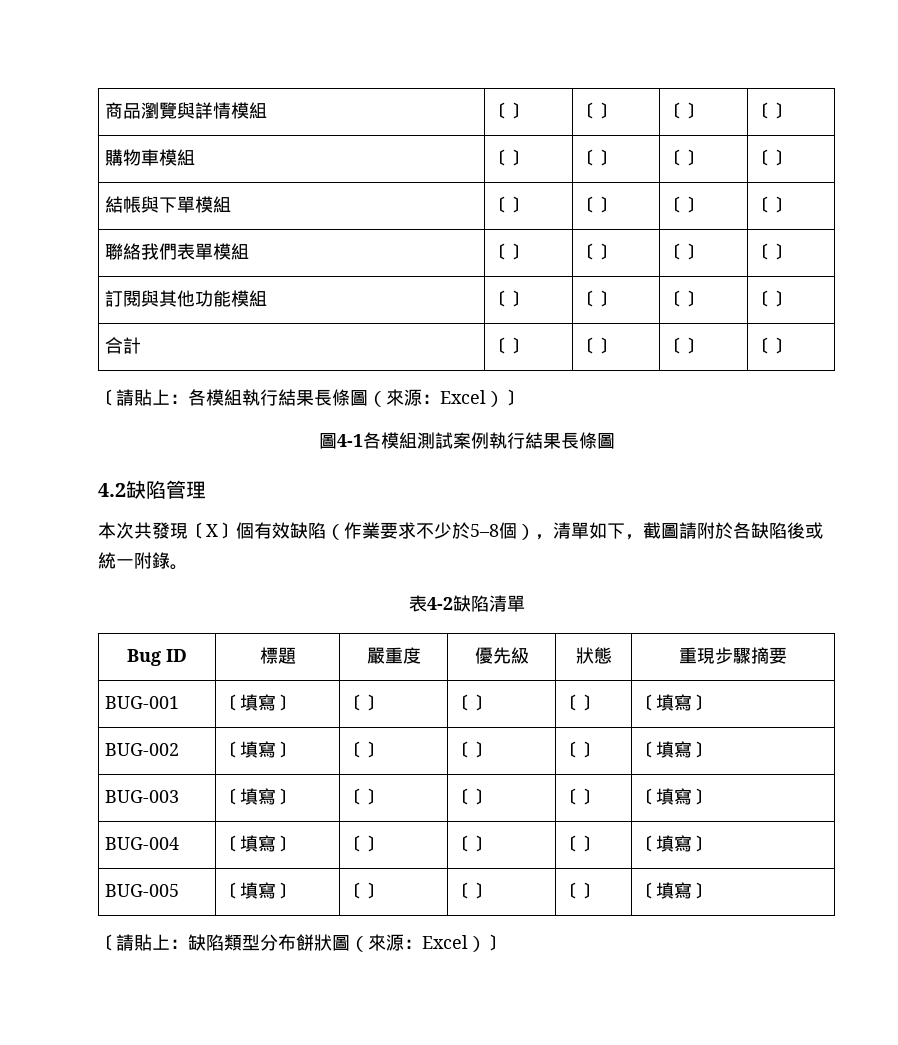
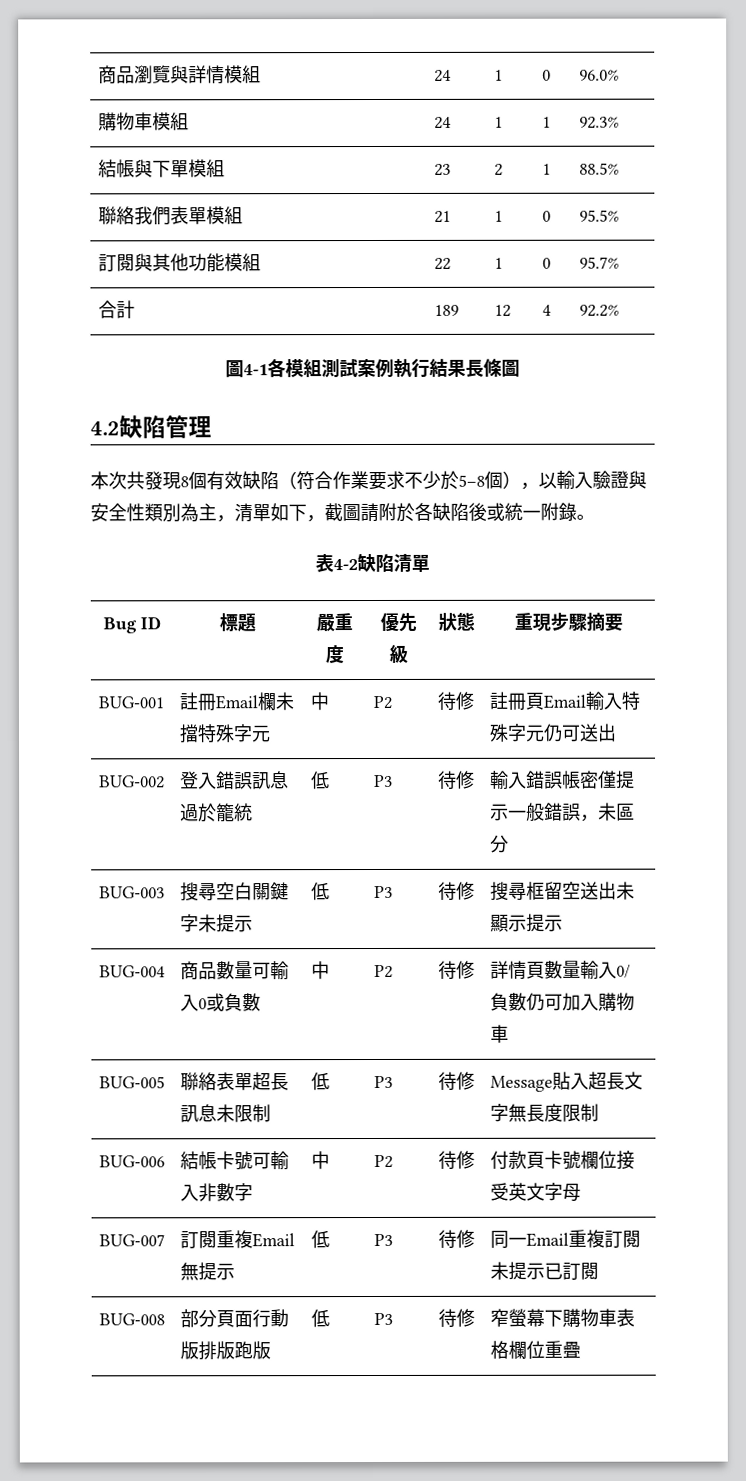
[491,102,528,119] [579,102,616,119] [666,102,703,119] [754,102,791,119] 〔〕 | 〔〕 | 〔〕 | 〔〕 -> [433,69,451,82] [493,69,503,81] [541,69,551,81] [578,69,619,81] 24 | 1 | 0 | 96.0%
[491,149,528,166] [579,149,616,166] [666,149,703,166] [754,149,791,166] 〔〕 | 〔〕 | 〔〕 | 〔〕 -> [433,116,451,129] [493,116,503,128] [541,116,551,128] [578,116,619,129] 24 | 1 | 1 | 92.3%
[491,196,528,213] [579,196,616,213] [666,196,703,213] [754,196,791,213] 〔〕 | 〔〕 | 〔〕 | 〔〕 -> [433,163,451,176] [493,163,503,176] [541,163,551,175] [578,162,619,175] 23 | 2 | 1 | 88.5%
[491,243,528,260] [579,243,616,260] [666,243,703,260] [754,243,791,260] 〔〕 | 〔〕 | 〔〕 | 〔〕 -> [433,210,451,223] [493,210,503,222] [541,210,551,222] [578,209,619,222] 21 | 1 | 0 | 95.5%
[491,290,528,307] [579,290,616,307] [666,290,703,307] [754,290,791,307] [105,337,142,354] [491,337,528,354] [579,337,616,354] [666,337,703,354] [754,337,791,354] [98,389,522,407] 〔〕 | 〔〕 | 〔〕 | 〔〕 // 合計 | 〔〕 | 〔〕 | 〔〕 | 〔〕 // 〔請貼上：各模組執行結果長條圖（來源：Excel）〕 -> [433,257,451,270] [493,257,503,269] [541,257,551,269] [578,256,619,269] [97,300,135,319] [433,304,459,316] [493,304,511,317] [541,304,551,316] [578,304,619,317] 22 | 1 | 0 | 95.7% // 合計 | 189 | 12 | 4 | 92.2%
[188,522,236,539] 〔X〕 -> [180,476,189,488] 8
(344, 532) none -> [296,471,333,491] 符合
(553, 537) none -> [538,470,647,490] [90,503,235,523] 以輸入驗證與安全性類別為主，
[222,694,295,711] [346,694,383,711] [454,694,491,711] [562,694,599,711] [638,694,711,711] [105,743,180,756] [222,741,295,758] [346,741,383,758] [454,741,491,758] [562,741,599,758] [638,741,711,758] [105,790,180,803] [222,788,295,805] [346,788,383,805] [454,788,491,805] [562,788,599,805] [638,788,711,805] [105,837,180,850] [222,835,295,852] [346,835,383,852] [454,835,491,852] [562,835,599,852] [638,835,711,852] [105,884,180,897] [222,882,295,899] [346,882,383,899] [454,882,491,899] [562,882,599,899] [638,882,711,899] [98,934,504,952] 〔填寫〕 | 〔〕 | 〔〕 | 〔〕 | 〔填寫〕 // BUG-002 | 〔填寫〕 | 〔〕 | 〔〕 | 〔〕 | 〔填寫〕 // BUG-003 | 〔填寫〕 | 〔〕 | 〔〕 | 〔〕 | 〔填寫〕 // BUG-004 | 〔填寫〕 | 〔〕 | 〔〕 | 〔〕 | 〔填寫〕 // BUG-005 | 〔填寫〕 | 〔〕 | 〔〕 | 〔〕 | 〔填寫〕 // 〔請貼上：缺陷類型分布餅狀圖（來源：Excel）〕 -> [178,692,294,712] [178,724,271,744] [309,692,329,711] [372,695,392,710] [436,691,474,711] [488,691,640,711] [488,723,617,742] [98,775,165,789] [179,771,289,790] [179,803,253,823] [310,771,330,790] [373,774,393,787] [437,770,475,790] [489,770,635,789] [489,802,635,822] [489,834,509,853] [98,886,165,899] [179,882,289,902] [179,914,253,933] [310,882,330,901] [373,885,393,898] [437,881,475,901] [489,881,635,901] [489,913,563,932] [98,965,165,978] [179,961,289,980] [179,993,261,1012] [310,961,330,980] [373,964,393,978] [437,960,475,980] [489,960,631,980] [489,992,635,1012] [489,1024,509,1043] [98,1076,165,1089] [179,1072,289,1091] [179,1104,271,1123] [310,1072,330,1091] [373,1075,393,1088] [437,1071,475,1091] [489,1071,643,1092] [489,1103,599,1122] [98,1155,165,1168] [179,1151,289,1171] [179,1183,253,1202] [310,1151,330,1170] [373,1154,393,1168] [437,1150,475,1170] [489,1150,635,1170] [489,1182,581,1202] [98,1234,165,1247] [179,1230,295,1249] [179,1262,235,1281] [310,1230,330,1249] [373,1233,393,1246] [437,1229,475,1249] [489,1229,641,1249] [489,1261,599,1280] [98,1313,165,1326] [179,1309,289,1328] [179,1341,271,1361] [310,1309,330,1328] [373,1312,393,1325] [437,1308,475,1328] [489,1308,635,1328] [489,1340,581,1359] 註冊Email欄未擋特殊字元 | 中 | P2 | 待修 | 註冊頁Email輸入特殊字元仍可送出 // BUG-002 | 登入錯誤訊息過於籠統 | 低 | P3 | 待修 | 輸入錯誤帳密僅提示一般錯誤，未區分 // BUG-003 | 搜尋空白關鍵字未提示 | 低 | P3 | 待修 | 搜尋框留空送出未顯示提示 // BUG-004 | 商品數量可輸入0或負數 | 中 | P2 | 待修 | 詳情頁數量輸入0/負數仍可加入購物車 // BUG-005 | 聯絡表單超長訊息未限制 | 低 | P3 | 待修 | Message貼入超長文字無長度限制 // BUG-006 | 結帳卡號可輸入非數字 | 中 | P2 | 待修 | 付款頁卡號欄位接受英文字母 // BUG-007 | 訂閱重複Email無提示 | 低 | P3 | 待修 | 同一Email重複訂閱未提示已訂閱 // BUG-008 | 部分頁面行動版排版跑版 | 低 | P3 | 待修 | 窄螢幕下購物車表格欄位重疊

